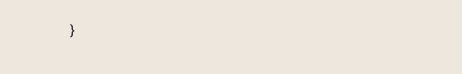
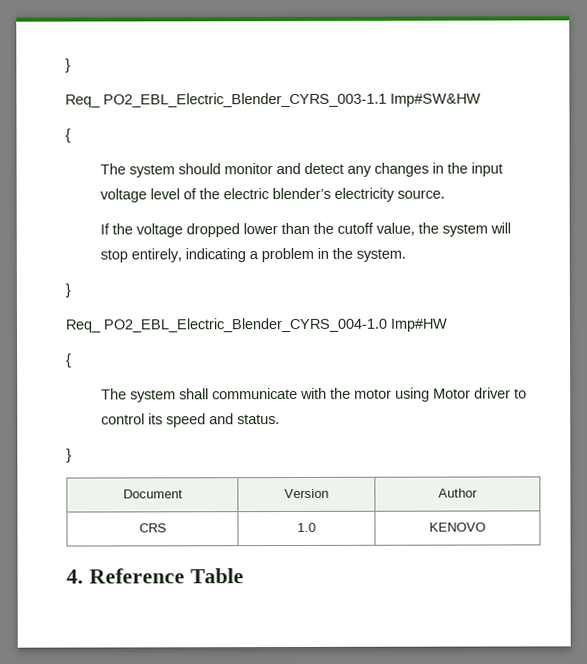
[69,24,75,38] } -> [65,58,71,73] [65,92,481,108] [65,128,71,143] [99,162,503,178] [99,187,445,203] [99,222,511,238] [99,247,406,263] [65,283,71,298] [65,317,447,333] [66,353,72,368] [100,387,527,403] [100,413,280,428] [66,448,72,463] [122,489,183,499] [284,488,329,499] [438,488,478,498] [138,523,167,533] [297,522,316,532] [429,522,486,532] [66,568,245,584] } // Req_ PO2_EBL_Electric_Blender_CYRS_003-1.1 Imp#SW&HW // { // The system should monitor and detect any changes in the input voltage level of the electric blender’s electricity source. // If the voltage dropped lower than the cutoff value, the system will stop entirely, indicating a problem in the system. // } // Req_ PO2_EBL_Electric_Blender_CYRS_004-1.0 Imp#HW // { // The system shall communicate with the motor using Motor driver to control its speed and status. // } // Document | Version | Author // CRS | 1.0 | KENOVO // 4. Reference Table

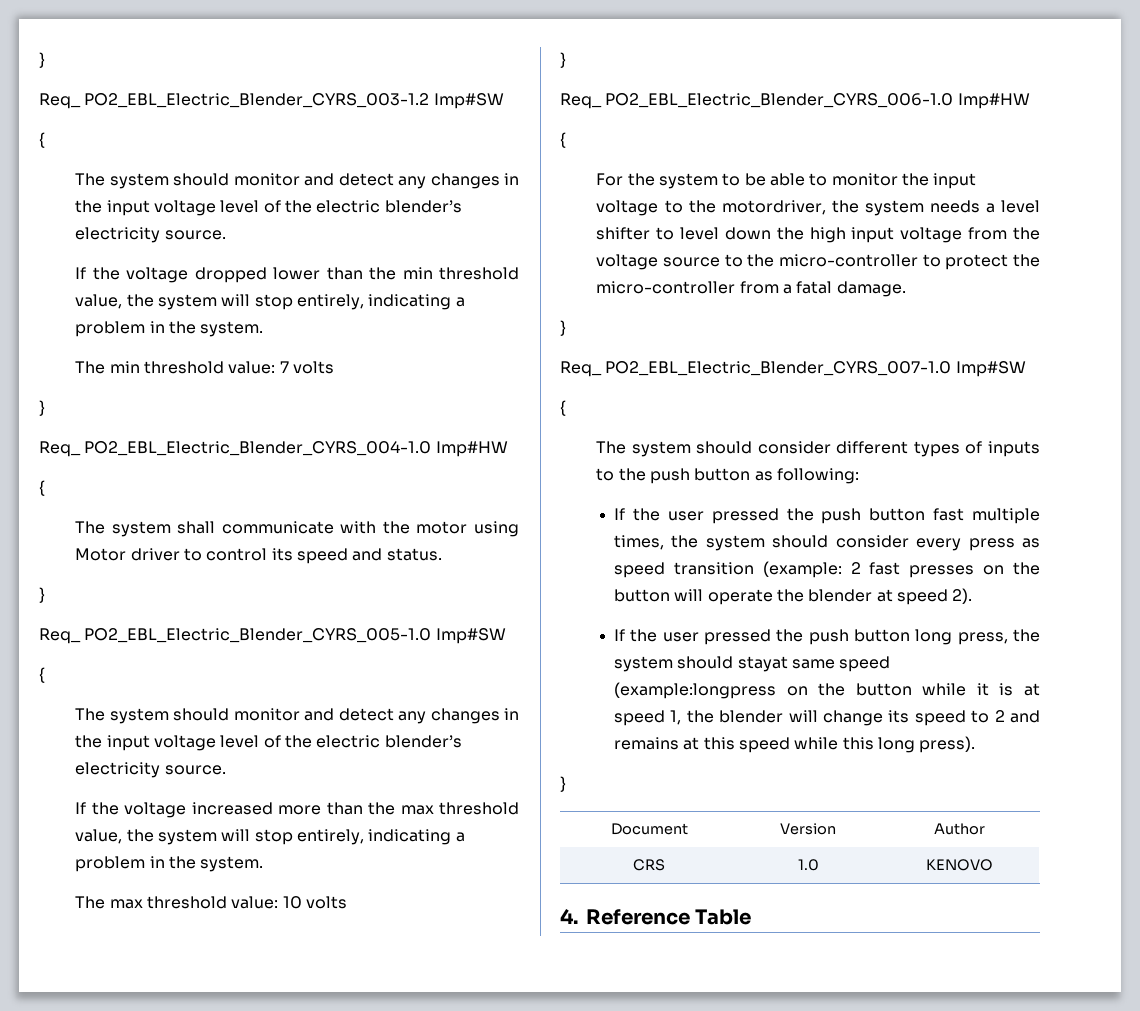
[65,58,71,73] [65,92,481,108] } // Req_ PO2_EBL_Electric_Blender_CYRS_003-1.1 Imp#SW&HW -> [39,52,45,68] [39,93,504,109] } // Req_ PO2_EBL_Electric_Blender_CYRS_003-1.2 Imp#SW
[336,222,374,234] cutoff -> [402,267,519,280] min threshold
(406, 255) none -> [75,361,335,374] // The min threshold value: 7 volts
(72, 455) none -> [39,628,506,644] [39,667,45,683] [75,708,519,724] [75,735,462,751] [75,762,226,778] [75,802,519,818] [75,829,465,845] [75,856,264,872] [75,896,348,909] [560,52,566,68] [560,93,1030,109] [560,132,566,148] [596,173,977,189] [596,200,1040,216] [596,227,1040,243] [596,254,1040,270] [596,281,906,297] [560,320,566,336] [560,361,1026,377] [560,400,566,416] [596,441,1040,457] [596,468,860,484] [614,508,1040,524] [614,535,1040,551] [614,561,1040,578] [614,588,973,605] [614,629,1040,645] [614,656,891,672] [614,682,1040,699] [614,710,1040,726] [614,736,976,753] [560,776,566,792] // Req_ PO2_EBL_Electric_Blender_CYRS_005-1.0 Imp#SW // { // The system should monitor and detect any changes in the input voltage level of the electric blender’s electricity source. // If the voltage increased more than the max threshold value, the system will stop entirely, indicating a problem in the system. // The max threshold value: 10 volts // } // Req_ PO2_EBL_Electric_Blender_CYRS_006-1.0 Imp#HW // { // For the system to be able to monitor the input voltage to the motordriver, the system needs a level shifter to level down the high input voltage from the voltage source to the micro-controller to protect the micro-controller from a fatal damage. // } // Req_ PO2_EBL_Electric_Blender_CYRS_007-1.0 Imp#SW // { // The system should consider different types of inputs to the push button as following: // If the user pressed the push button fast multiple times, the system should consider every press as speed transition (example: 2 fast presses on the button will operate the blender at speed 2). // If the user pressed the push button long press, the system should stayat same speed (example:longpress on the button while it is at speed 1, the blender will change its speed to 2 and remains at this speed while this long press). // }

